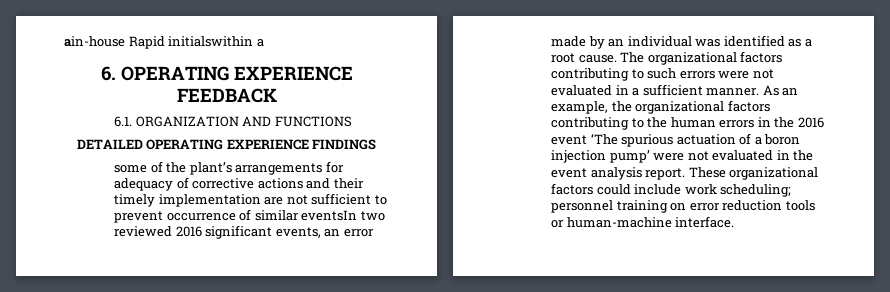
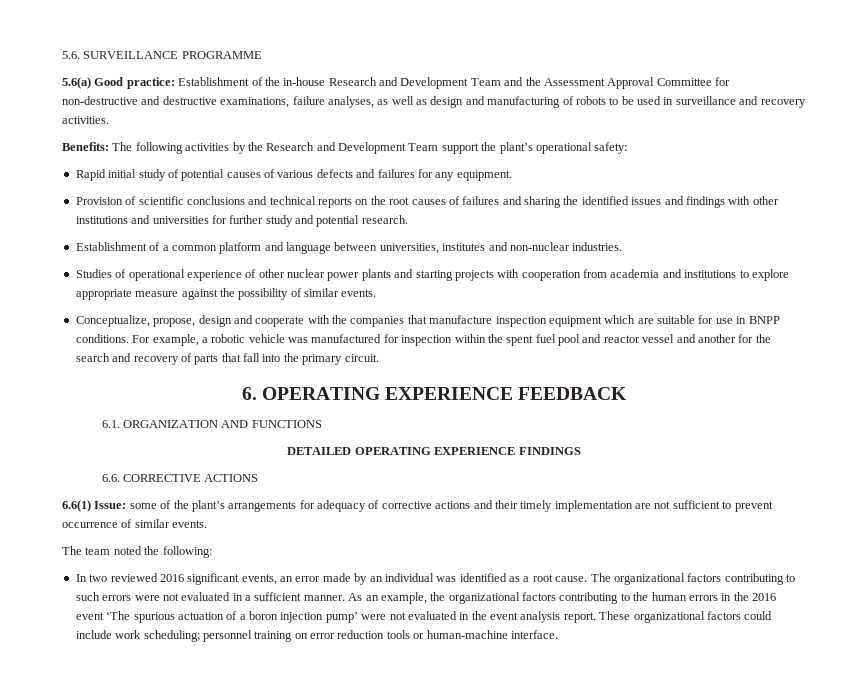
[64,36,264,49] ain-house Rapid initialswithin a -> [62,51,262,59] [62,77,730,89] [62,96,806,108] [62,116,109,124] [62,142,628,154] [75,169,512,181] [75,196,779,208] [75,215,408,227] [75,242,623,254] [75,269,789,281] [75,288,377,300] [75,315,780,327] [75,334,771,346] [75,353,379,365] 5.6. SURVEILLANCE PROGRAMME // 5.6(a) Good practice: Establishment of the in-house Research and Development Team and the Assessment Approval Committee for non-destructive and destructive examinations, failure analyses, as well as design and manufacturing of robots to be used in surveillance and recovery activities. // Benefits: The following activities by the Research and Development Team support the plant’s operational safety: // Rapid initial study of potential causes of various defects and failures for any equipment. // Provision of scientific conclusions and technical reports on the root causes of failures and sharing the identified issues and findings with other institutions and universities for further study and potential research. // Establishment of a common platform and language between universities, institutes and non-nuclear industries. // Studies of operational experience of other nuclear power plants and starting projects with cooperation from academia and institutions to explore appropriate measure against the possibility of similar events. // Conceptualize, propose, design and cooperate with the companies that manufacture inspection equipment which are suitable for use in BNPP conditions. For example, a robotic vehicle was manufactured for inspection within the spent fuel pool and reactor vessel and another for the search and recovery of parts that fall into the primary circuit.
(377, 144) none -> [101,474,259,482] [62,500,127,512] 6.6. CORRECTIVE ACTIONS // 6.6(1) Issue:
[301,210,358,221] eventsIn -> [172,520,208,528] [62,546,212,558] [75,574,87,582] events. // The team noted the following: // In

